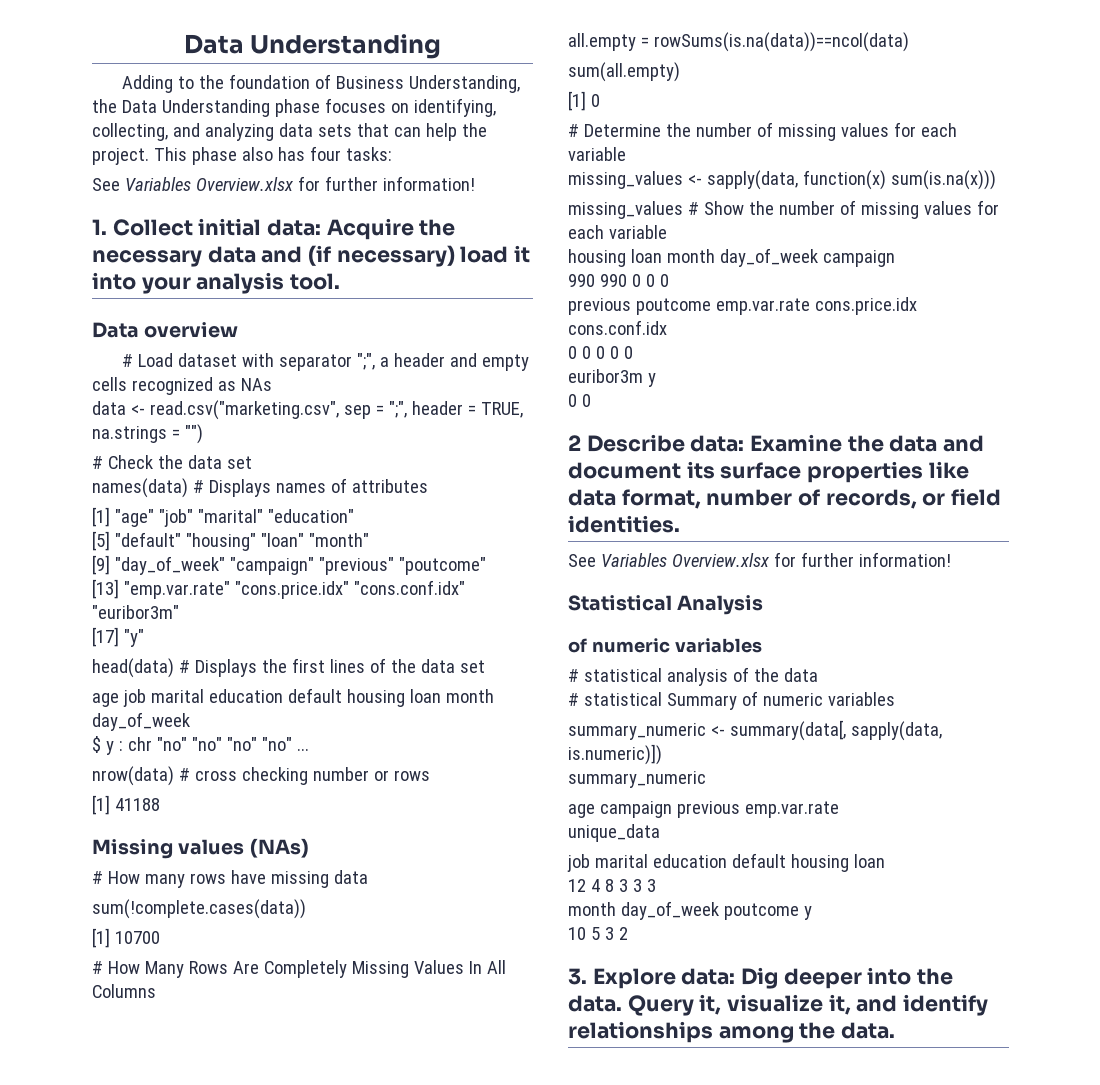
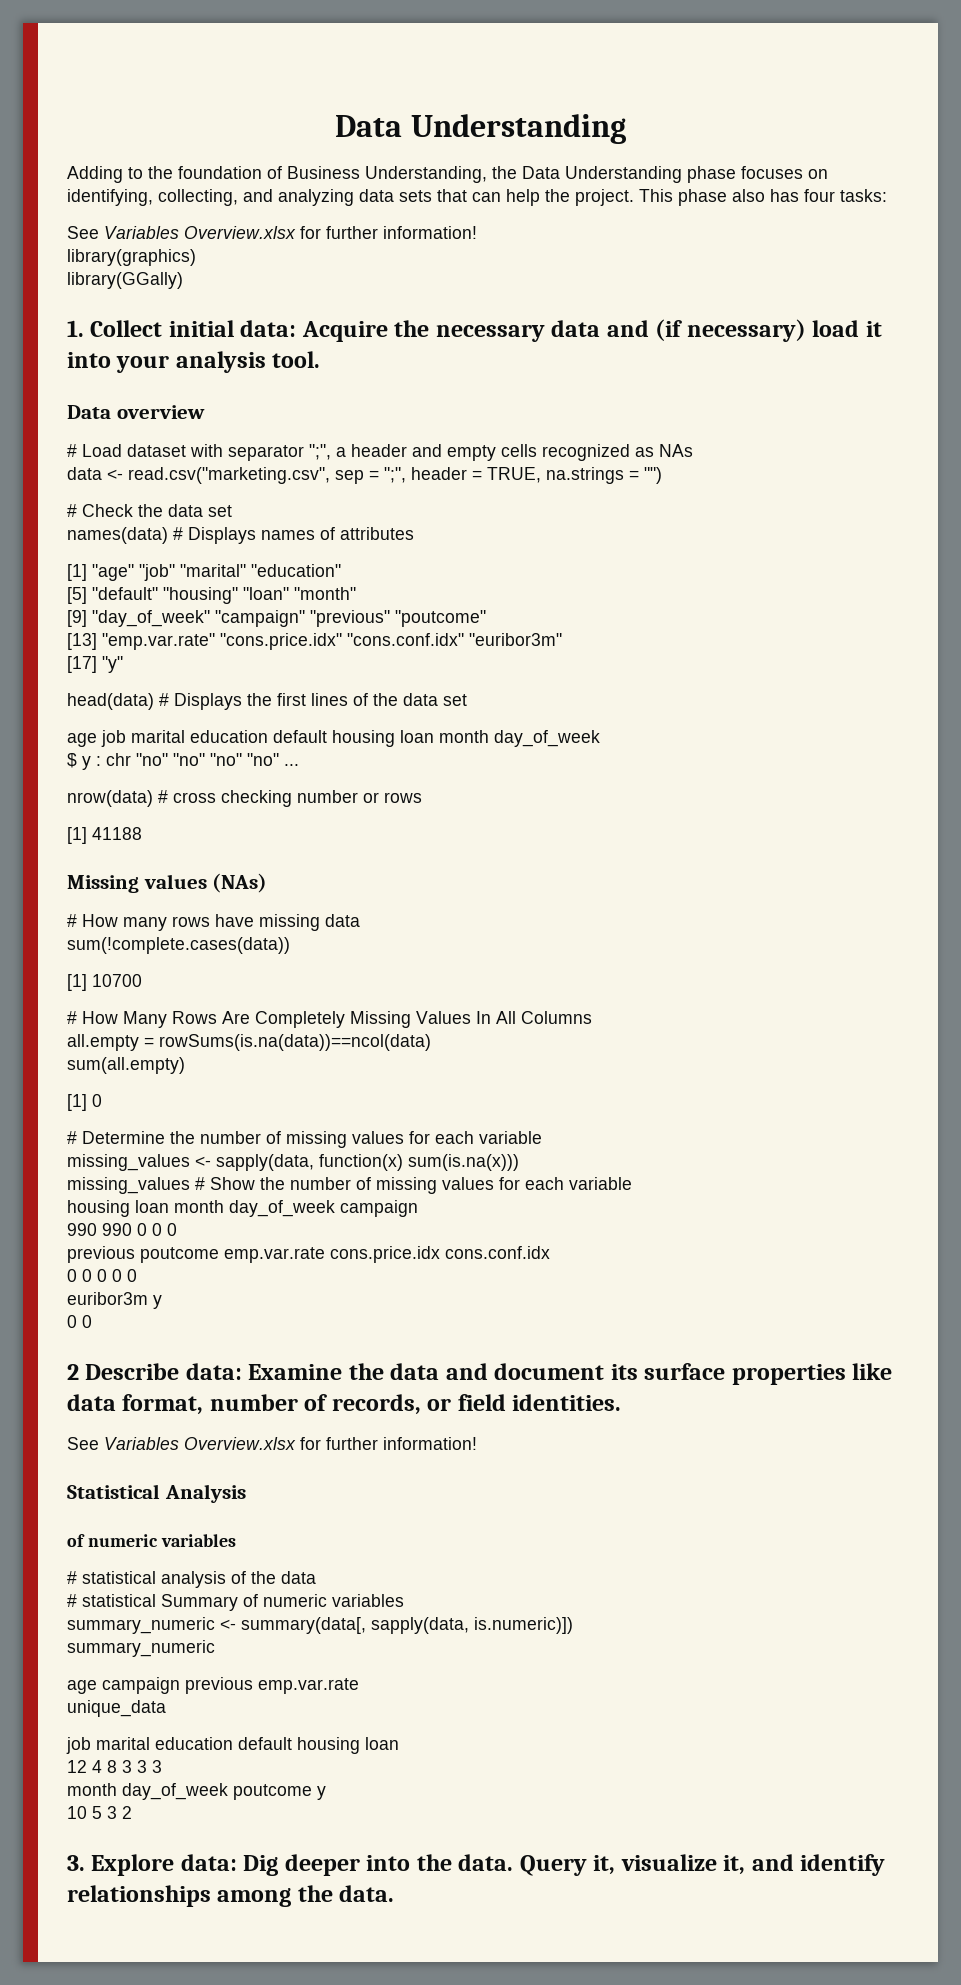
(475, 183) none -> [67,249,196,266] [67,272,183,289] // library(graphics) // library(GGally)

